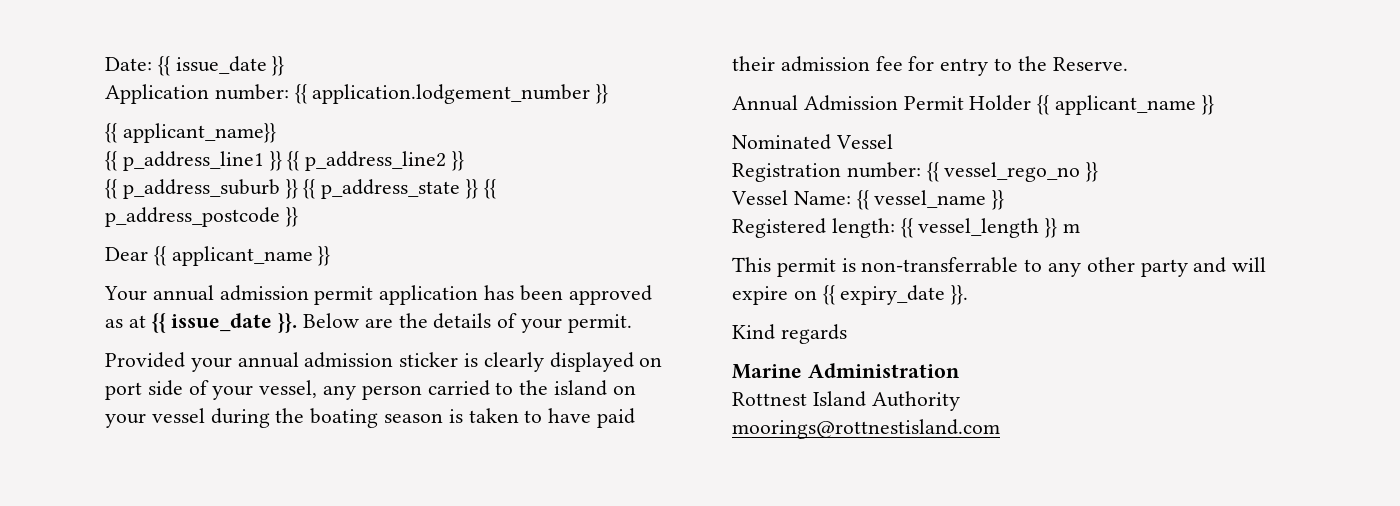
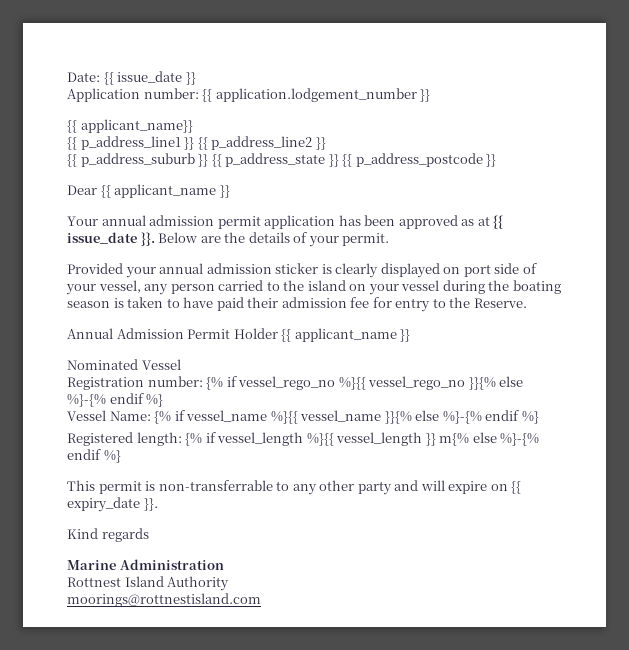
[926,162,1099,182] [731,190,1005,210] [732,218,1081,238] {{ vessel_rego_no }} // Vessel Name: {{ vessel_name }} // Registered length: {{ vessel_length }} m -> [206,376,524,390] [67,393,164,407] [67,410,539,424] [67,432,540,446] [67,449,121,463] {% if vessel_rego_no %}{{ vessel_rego_no }}{% else %}-{% endif %} // Vessel Name: {% if vessel_name %}{{ vessel_name }}{% else %}-{% endif %} // Registered length: {% if vessel_length %}{{ vessel_length }} m{% else %}-{% endif %}

